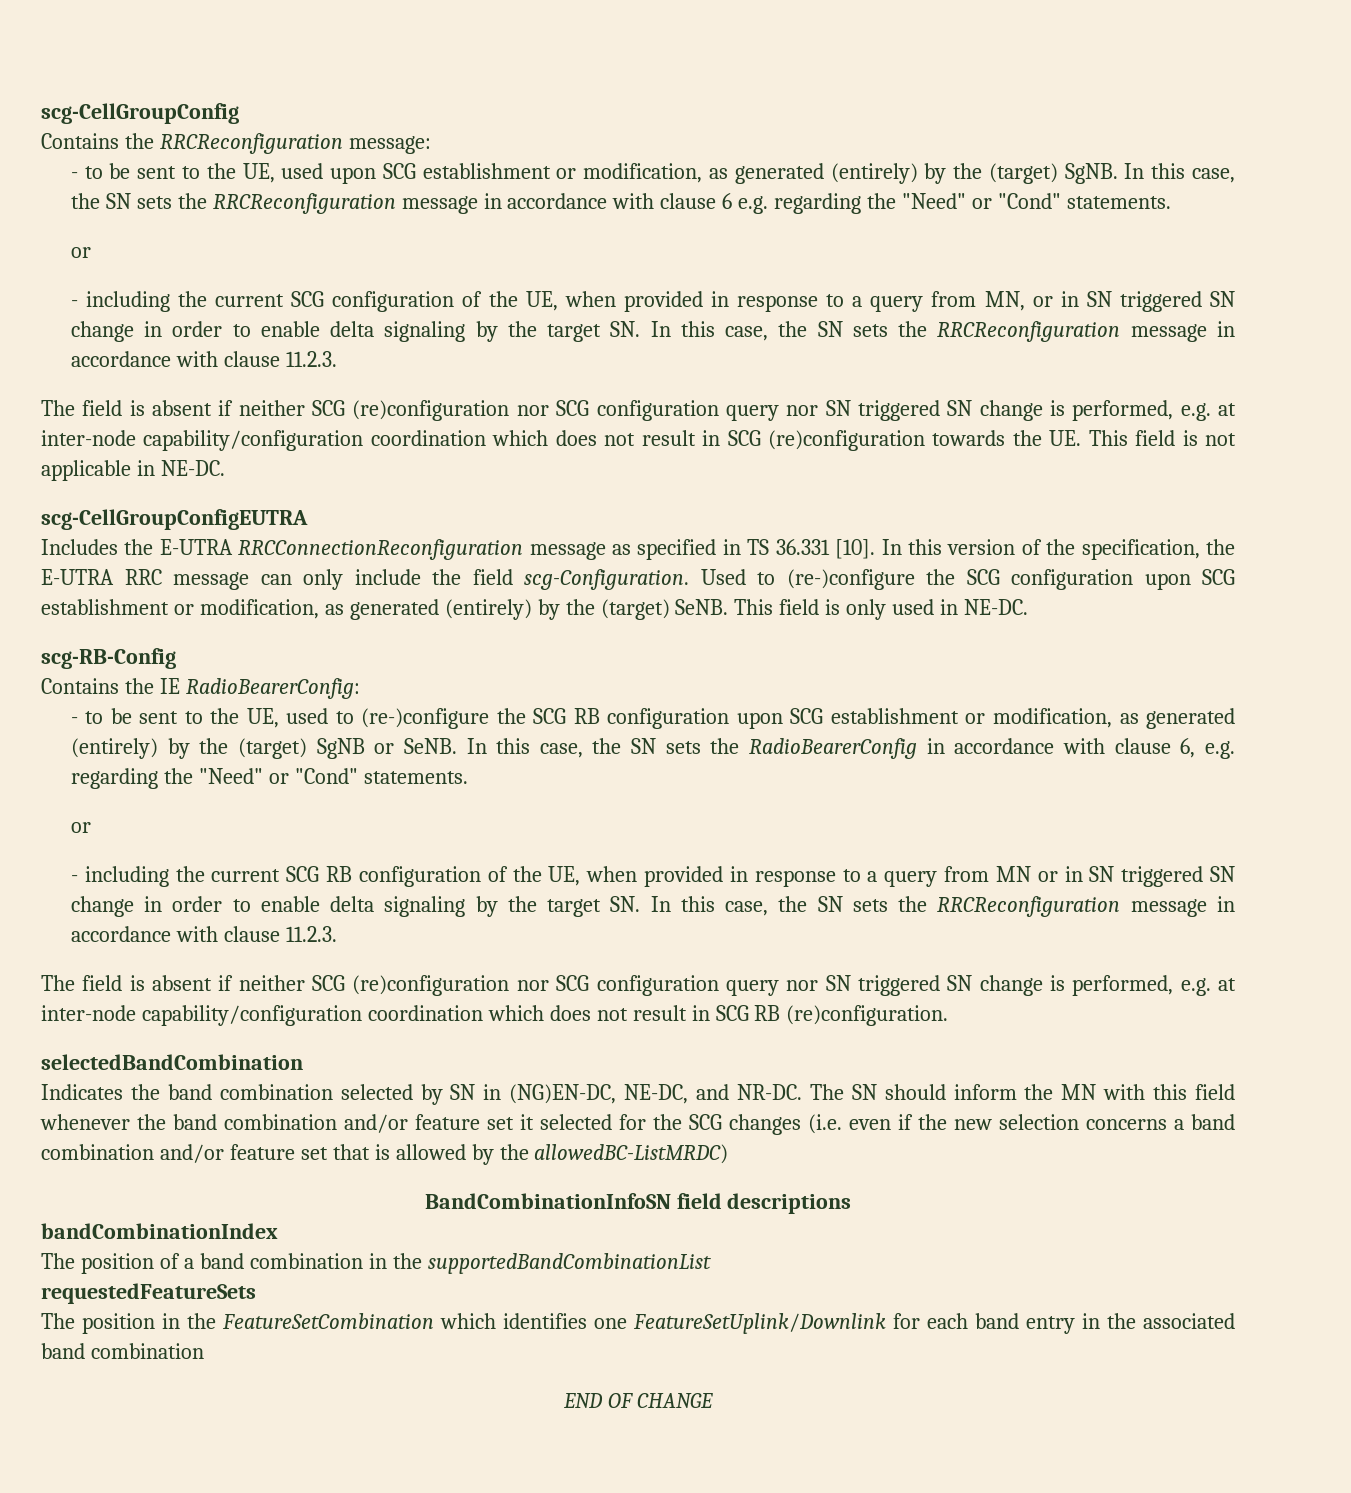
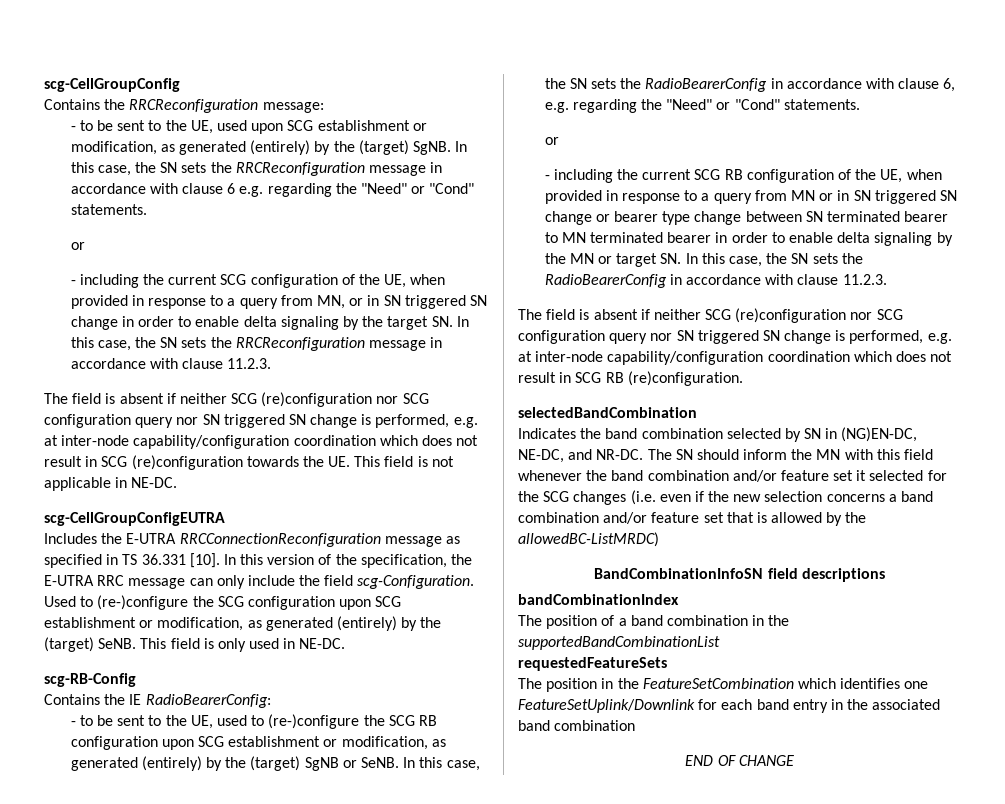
[144,896,1207,917] in order to enable delta signaling by the target SN. In this case, the SN sets the RRCReconfiguration message -> [595,211,949,225] [544,232,953,246] [544,253,863,267] [544,274,667,288] or bearer type change between SN terminated bearer to MN terminated bearer in order to enable delta signaling by the MN or target SN. In this case, the SN sets the RadioBearerConfig

